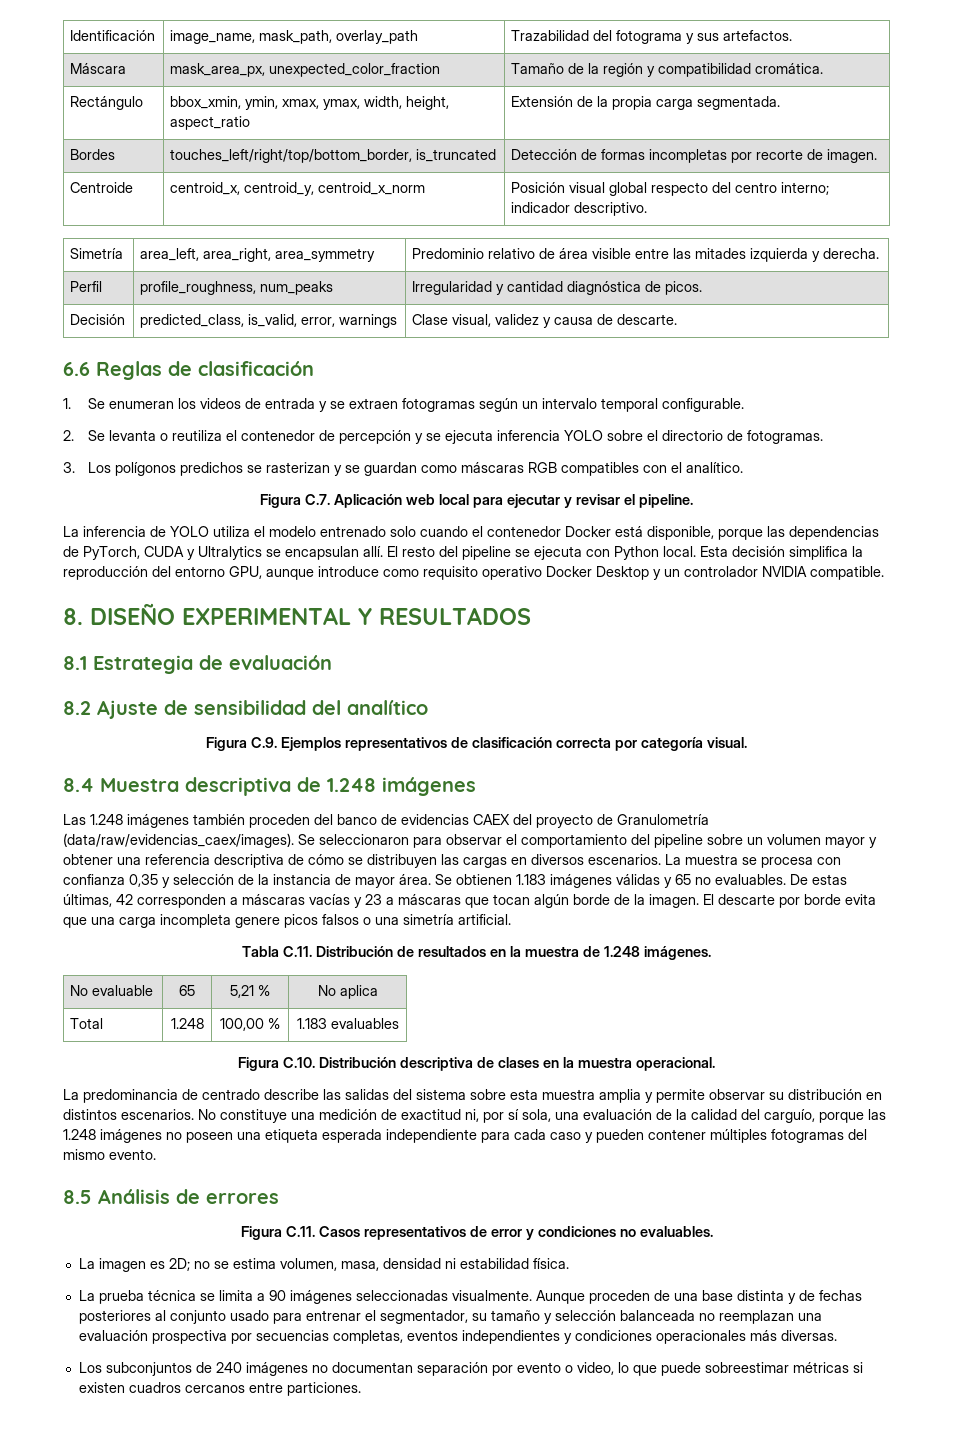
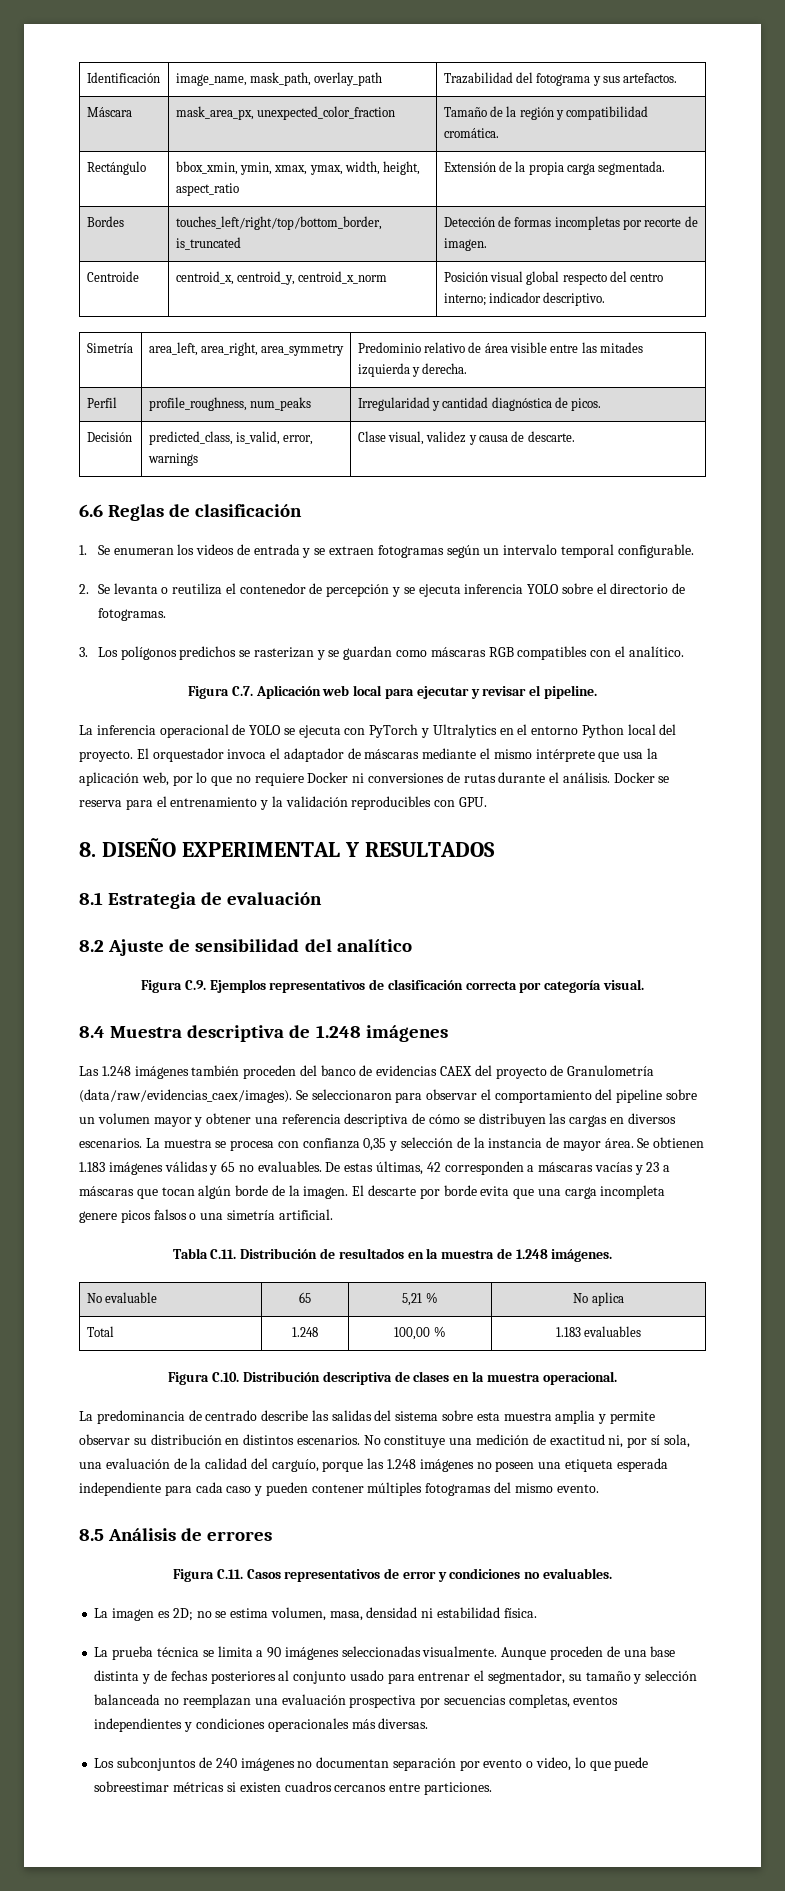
(146, 531) none -> [159,724,229,738] operacional
[213,526,879,540] [63,546,863,560] [63,566,884,580] utiliza el modelo entrenado solo cuando el contenedor Docker está disponible, porque las dependencias de PyTorch, CUDA y Ultralytics se encapsulan allí. El resto del pipeline se ejecuta con Python local. Esta decisión simplifica la reproducción del entorno GPU, aunque introduce como requisito operativo Docker Desktop y un controlador NVIDIA compatible. -> [283,724,677,738] [79,748,658,762] [79,772,670,786] [79,796,488,810] se ejecuta con PyTorch y Ultralytics en el entorno Python local del proyecto. El orquestador invoca el adaptador de máscaras mediante el mismo intérprete que usa la aplicación web, por lo que no requiere Docker ni conversiones de rutas durante el análisis. Docker se reserva para el entrenamiento y la validación reproducibles con GPU.

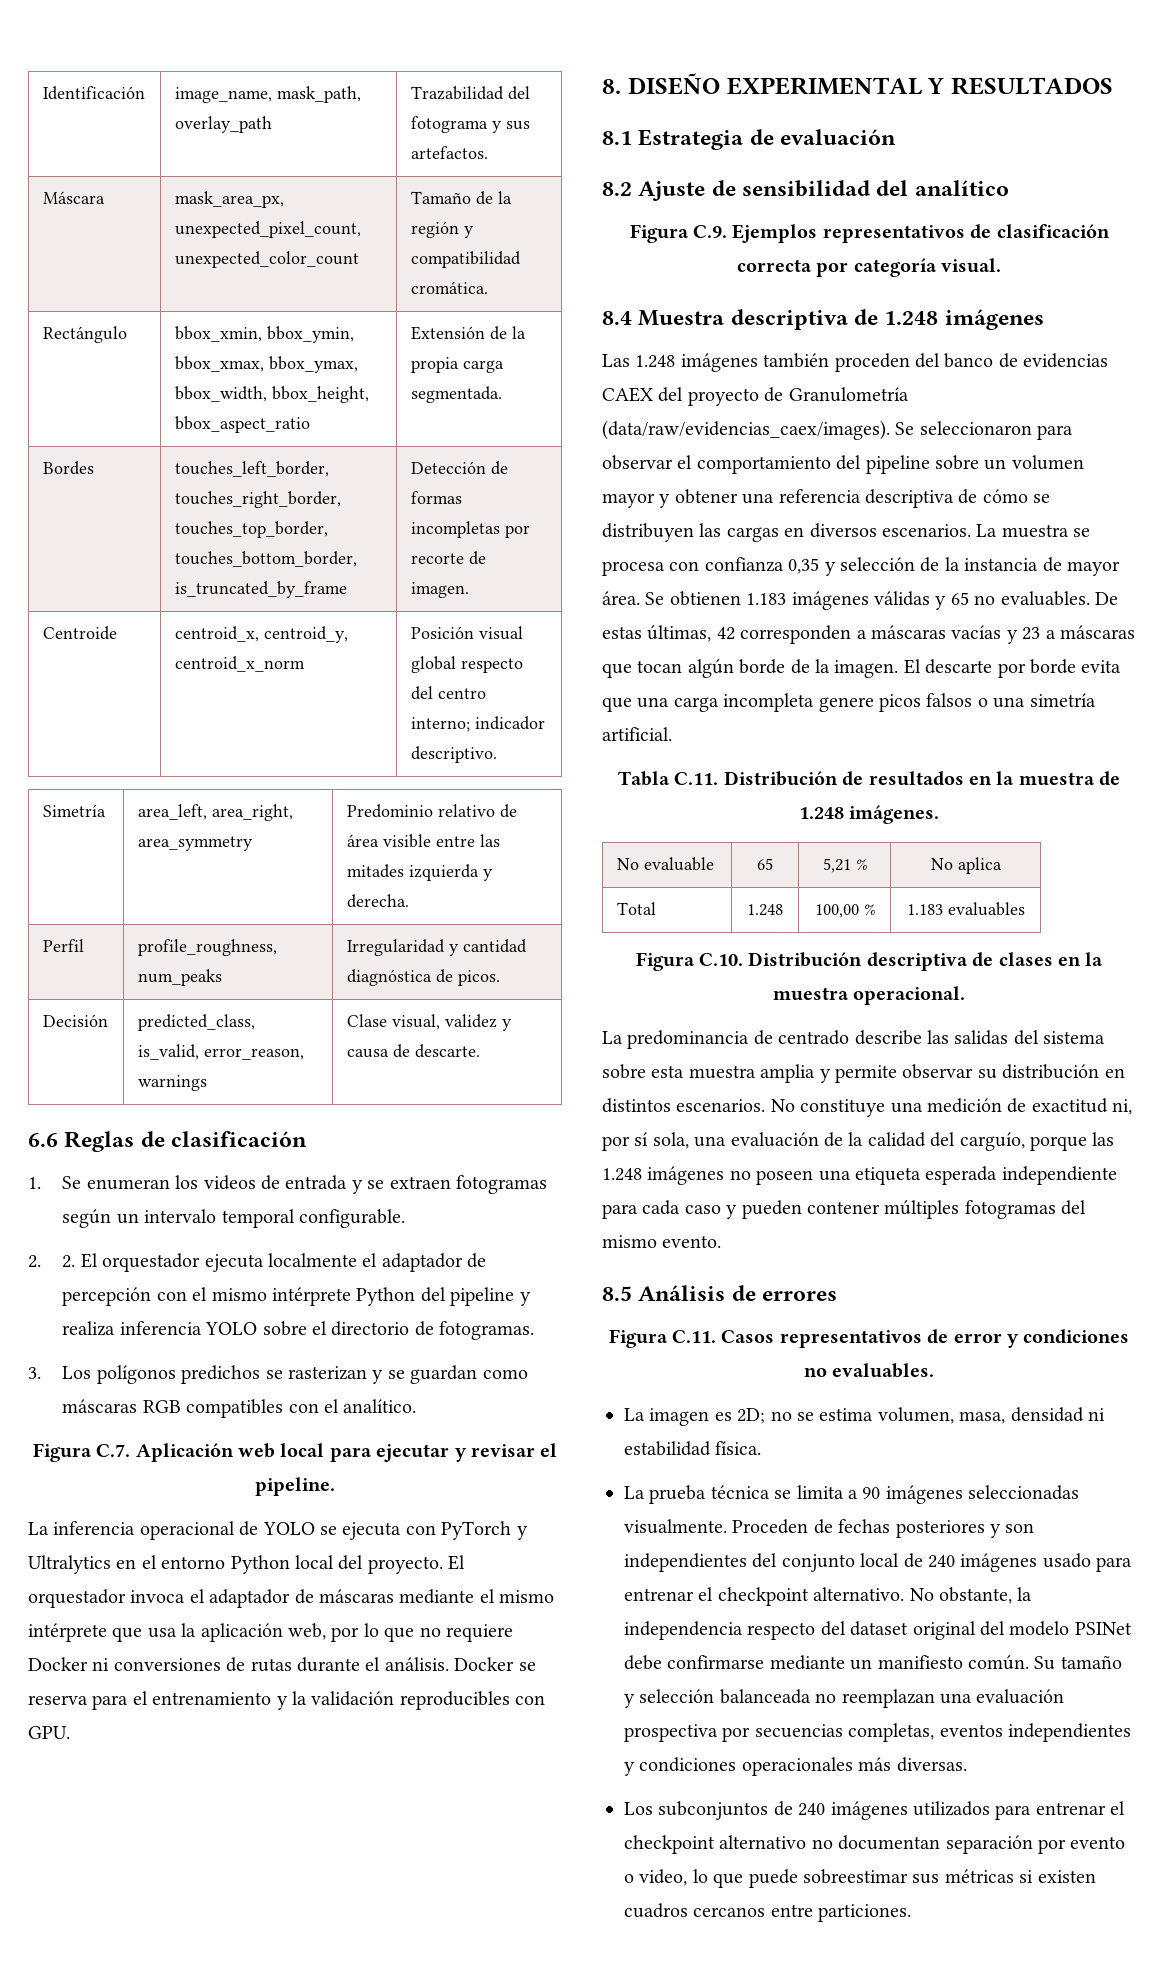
[256,106,395,120] unexpected_color_fraction -> [174,221,361,238] [174,251,359,268] unexpected_pixel_count, unexpected_color_count
[239,161,421,175] [175,183,239,196] ymin, xmax, ymax, width, height, aspect_ratio -> [266,326,354,343] [174,356,358,373] [174,386,369,403] [174,416,310,433] bbox_ymin, bbox_xmax, bbox_ymax, bbox_width, bbox_height, bbox_aspect_ratio
[175,216,382,230] [175,237,241,250] touches_left/right/top/bottom_border, is_truncated -> [174,461,329,477] [174,491,341,508] [174,521,328,538] [174,551,357,567] [174,581,347,598] touches_left_border, touches_right_border, touches_top_border, touches_bottom_border, is_truncated_by_frame
[283,435,314,445] error, -> [203,1048,304,1060] error_reason,
[97,583,461,597] Se levanta o reutiliza el contenedor de percepción y se ejecuta -> [62,1253,487,1272] [62,1287,531,1306] [62,1321,116,1336] 2. El orquestador ejecuta localmente el adaptador de percepción con el mismo intérprete Python del pipeline y realiza
[501,1646,676,1660] [94,1670,582,1684] Aunque proceden de una base distinta y de fechas posteriores al conjunto usado para entrenar el segmentador, su -> [732,1519,1035,1538] [624,1553,1133,1572] [624,1587,1033,1606] [624,1621,1132,1640] [624,1655,1056,1670] Proceden de fechas posteriores y son independientes del conjunto local de 240 imágenes usado para entrenar el checkpoint alternativo. No obstante, la independencia respecto del dataset original del modelo PSINet debe confirmarse mediante un manifiesto común. Su
(295, 1764) none -> [913,1801,1126,1820] [624,1835,807,1854] utilizados para entrenar el checkpoint alternativo
(170, 1786) none -> [912,1874,940,1884] sus

